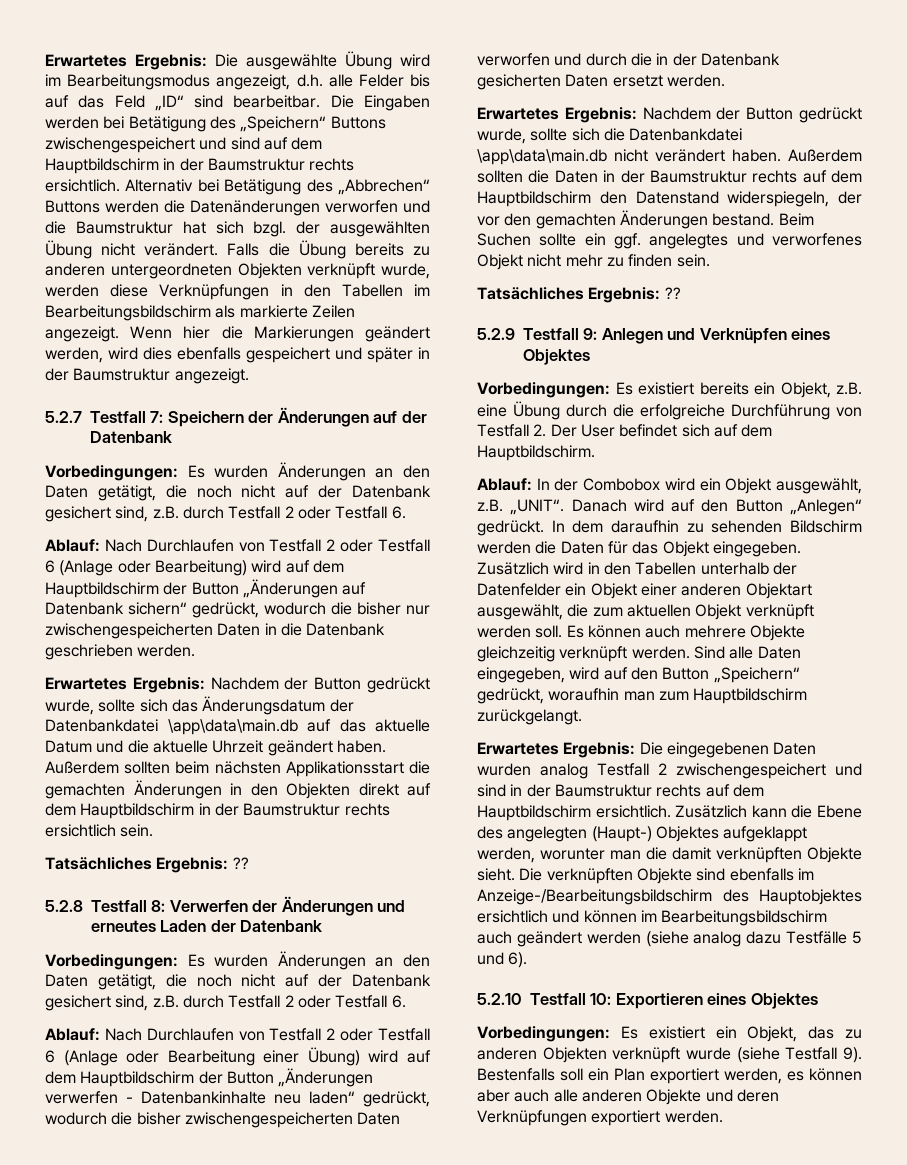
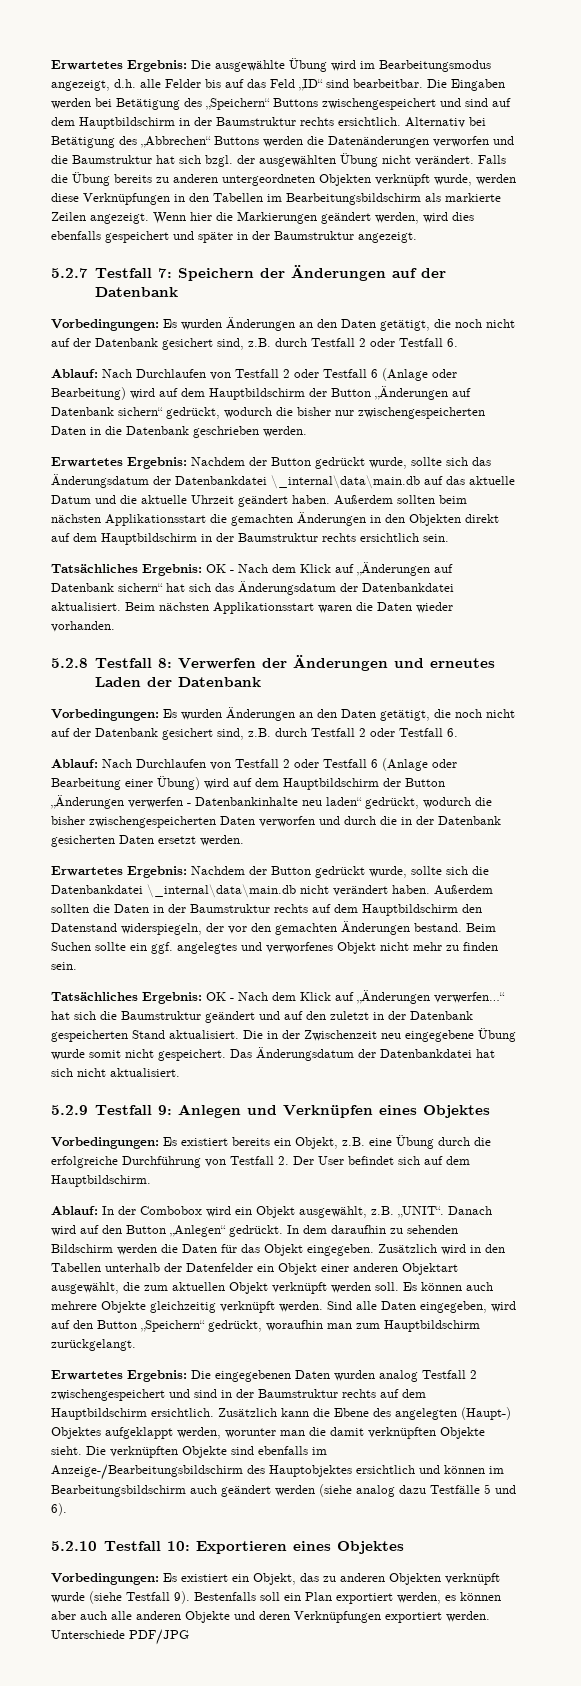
[167,719,298,735] \app\data\main.db -> [271,475,420,489] \_internal\data\main.db
[232,857,249,870] ?? -> [206,562,453,576] [51,581,454,595] [51,602,453,614] [51,621,115,632] OK - Nach dem Klick auf „Änderungen auf Datenbank sichern“ hat sich das Änderungsdatum der Datenbankdatei aktualisiert. Beim nächsten Applikationsstart waren die Daten wieder vorhanden.
[477,149,607,165] \app\data\main.db -> [147,884,296,898] \_internal\data\main.db
[664,287,681,300] ?? -> [206,990,505,1004] [51,1011,473,1023] [51,1028,516,1042] [51,1047,495,1061] [51,1068,180,1077] OK - Nach dem Klick auf „Änderungen verwerfen…“ hat sich die Baumstruktur geändert und auf den zuletzt in der Datenbank gespeicherten Stand aktualisiert. Die in der Zwischenzeit neu eingegebene Übung wurde somit nicht gespeichert. Das Änderungsdatum der Datenbankdatei hat sich nicht aktualisiert.
(723, 1116) none -> [51,1629,189,1645] Unterschiede PDF/JPG

